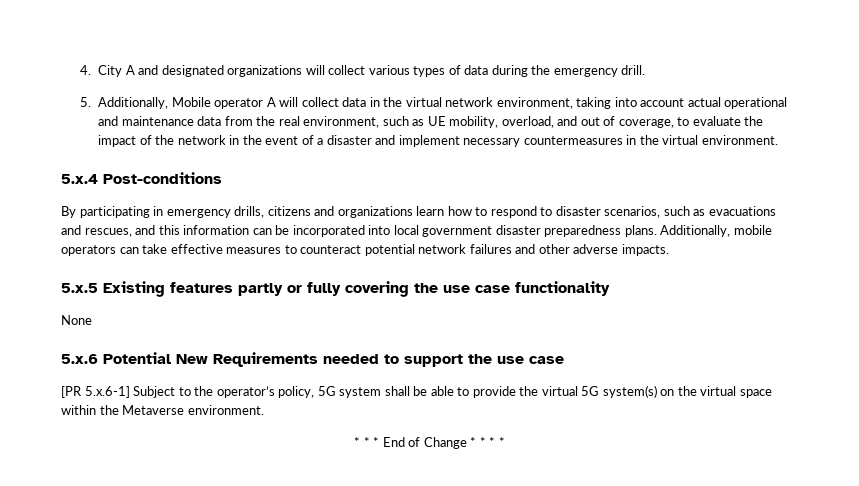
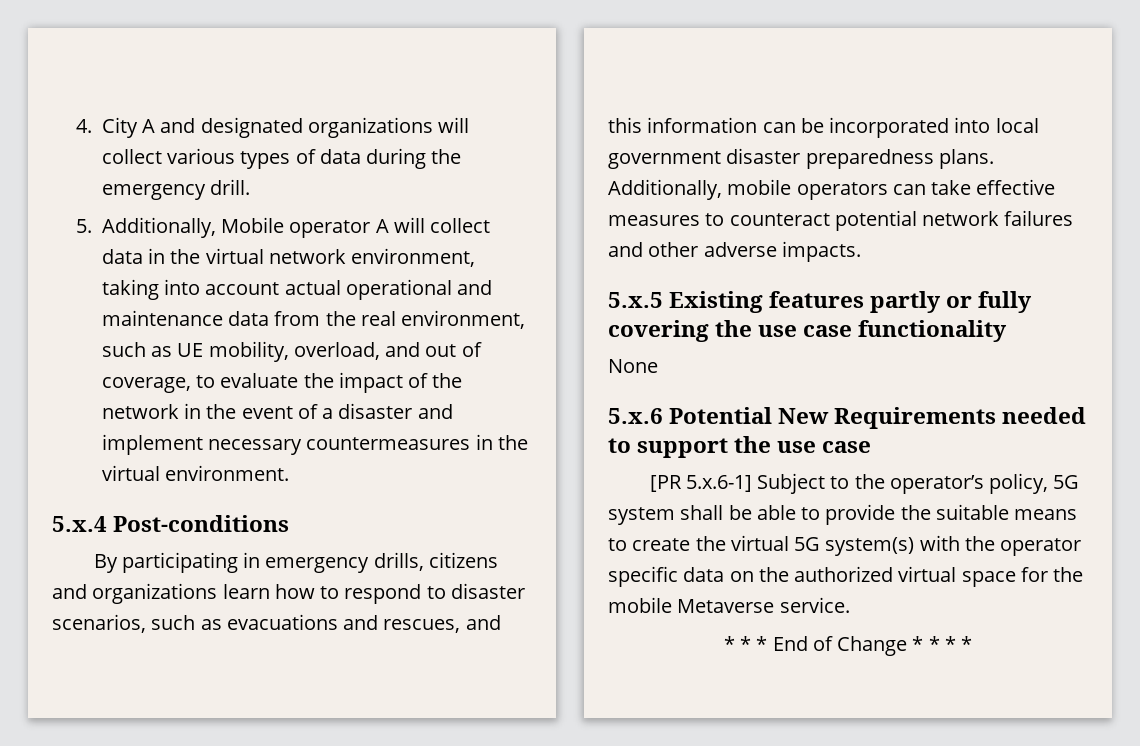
[541,385,657,398] virtual 5G system(s) -> [935,504,1078,520] [608,535,1082,556] [608,566,725,587] suitable means to create the virtual 5G system(s) with the operator specific data
(697, 391) none -> [794,566,894,582] authorized
[61,405,264,415] within the Metaverse environment. -> [1020,567,1084,582] [608,597,850,613] for the mobile Metaverse service.

